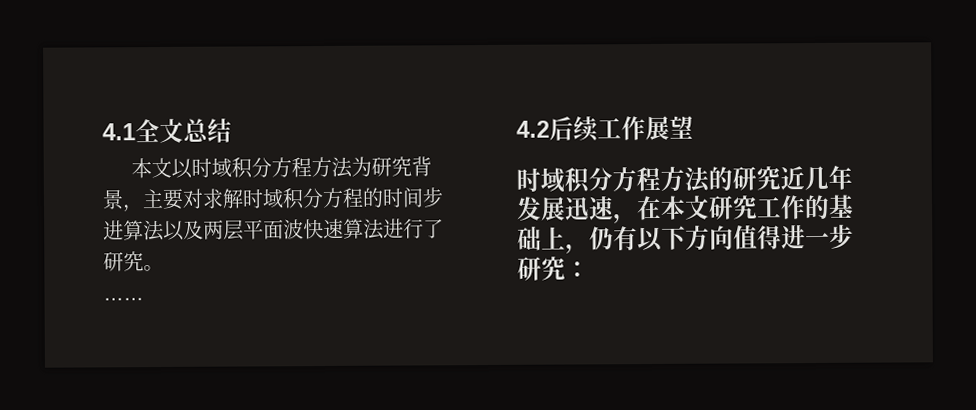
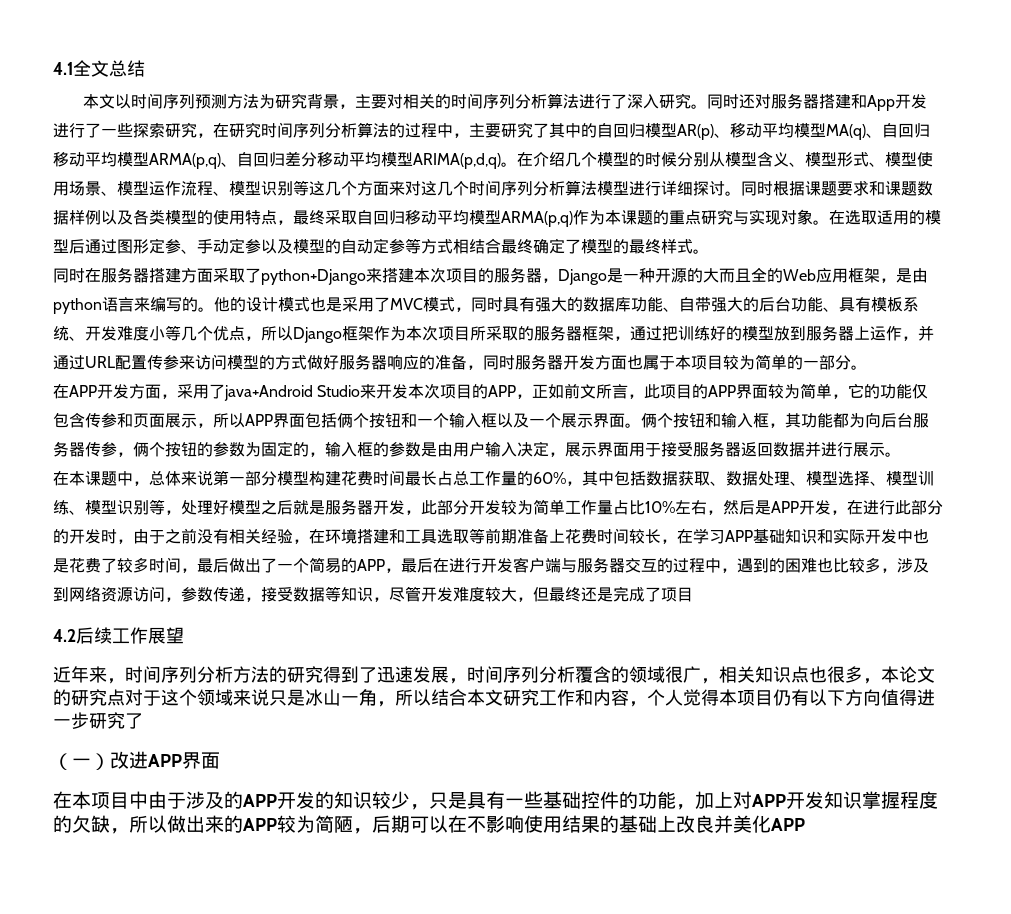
[210,157,312,179] 域积分方程 -> [147,93,228,109] 间序列预测
[202,187,444,210] [103,218,344,242] 求解时域积分方程的时间步进算法以及两层平面波快速 -> [403,93,548,109] 相关的时间序列分析
(444, 229) none -> [627,94,660,109] 深入
[103,297,144,301] [516,115,694,142] [516,164,853,194] [516,194,854,224] [517,226,590,254] // …… // 4.2后续工作展望 // 时域积分方程方法的研究近几年发展迅速，在本文研究工作的基础上， -> [707,93,928,111] [53,122,930,140] [53,151,933,169] [53,180,933,196] [53,209,941,227] [53,238,709,254] [53,267,928,285] [53,297,919,314] [53,325,934,343] [53,354,867,370] [53,383,929,401] [53,412,929,428] [53,441,901,457] [53,470,934,486] [53,499,943,515] [53,528,929,544] [53,557,929,573] [53,586,693,602] [53,627,184,644] [53,666,935,684] [53,689,773,707] 同时还对服务器搭建和App开发进行了一些探索研究，在研究时间序列分析算法的过程中，主要研究了其中的自回归模型AR(p)、移动平均模型MA(q)、自回归移动平均模型ARMA(p,q)、自回归差分移动平均模型ARIMA(p,d,q)。在介绍几个模型的时候分别从模型含义、模型形式、模型使用场景、模型运作流程、模型识别等这几个方面来对这几个时间序列分析算法模型进行详细探讨。同时根据课题要求和课题数据样例以及各类模型的使用特点，最终采取自回归移动平均模型ARMA(p,q)作为本课题的重点研究与实现对象。在选取适用的模型后通过图形定参、手动定参以及模型的自动定参等方式相结合最终确定了模型的最终样式。 // 同时在服务器搭建方面采取了python+Django来搭建本次项目的服务器，Django是一种开源的大而且全的Web应用框架，是由python语言来编写的。他的设计模式也是采用了MVC模式，同时具有强大的数据库功能、自带强大的后台功能、具有模板系统、开发难度小等几个优点，所以Django框架作为本次项目所采取的服务器框架，通过把训练好的模型放到服务器上运作，并通过URL配置传参来访问模型的方式做好服务器响应的准备，同时服务器开发方面也属于本项目较为简单的一部分。 // 在APP开发方面，采用了java+Android Studio来开发本次项目的APP，正如前文所言，此项目的APP界面较为简单，它的功能仅包含传参和页面展示，所以APP界面包括俩个按钮和一个输入框以及一个展示界面。俩个按钮和输入框，其功能都为向后台服务器传参，俩个按钮的参数为固定的，输入框的参数是由用户输入决定，展示界面用于接受服务器返回数据并进行展示。 // 在本课题中，总体来说第一部分模型构建花费时间最长占总工作量的60%，其中包括数据获取、数据处理、模型选择、模型训练、模型识别等，处理好模型之后就是服务器开发，此部分开发较为简单工作量占比10%左右，然后是APP开发，在进行此部分的开发时，由于之前没有相关经验，在环境搭建和工具选取等前期准备上花费时间较长，在学习APP基础知识和实际开发中也是花费了较多时间，最后做出了一个简易的APP，最后在进行开发客户端与服务器交互的过程中，遇到的困难也比较多，涉及到网络资源访问，参数传递，接受数据等知识，尽管开发难度较大，但最终还是完成了项目 // 4.2后续工作展望 // 近年来，时间序列分析方法的研究得到了迅速发展，时间序列分析覆含的领域很广，相关知识点也很多，本论文的研究点对于这个领域来说只是冰山一角，所以结合本文研究工作和内容，个人觉得本项目
[565,261,590,278] ： -> [125,713,143,729] [53,751,220,770] [53,791,938,810] [53,815,805,834] 了 // （一）改进APP界面 // 在本项目中由于涉及的APP开发的知识较少，只是具有一些基础控件的功能，加上对APP开发知识掌握程度的欠缺，所以做出来的APP较为简陋，后期可以在不影响使用结果的基础上改良并美化APP

